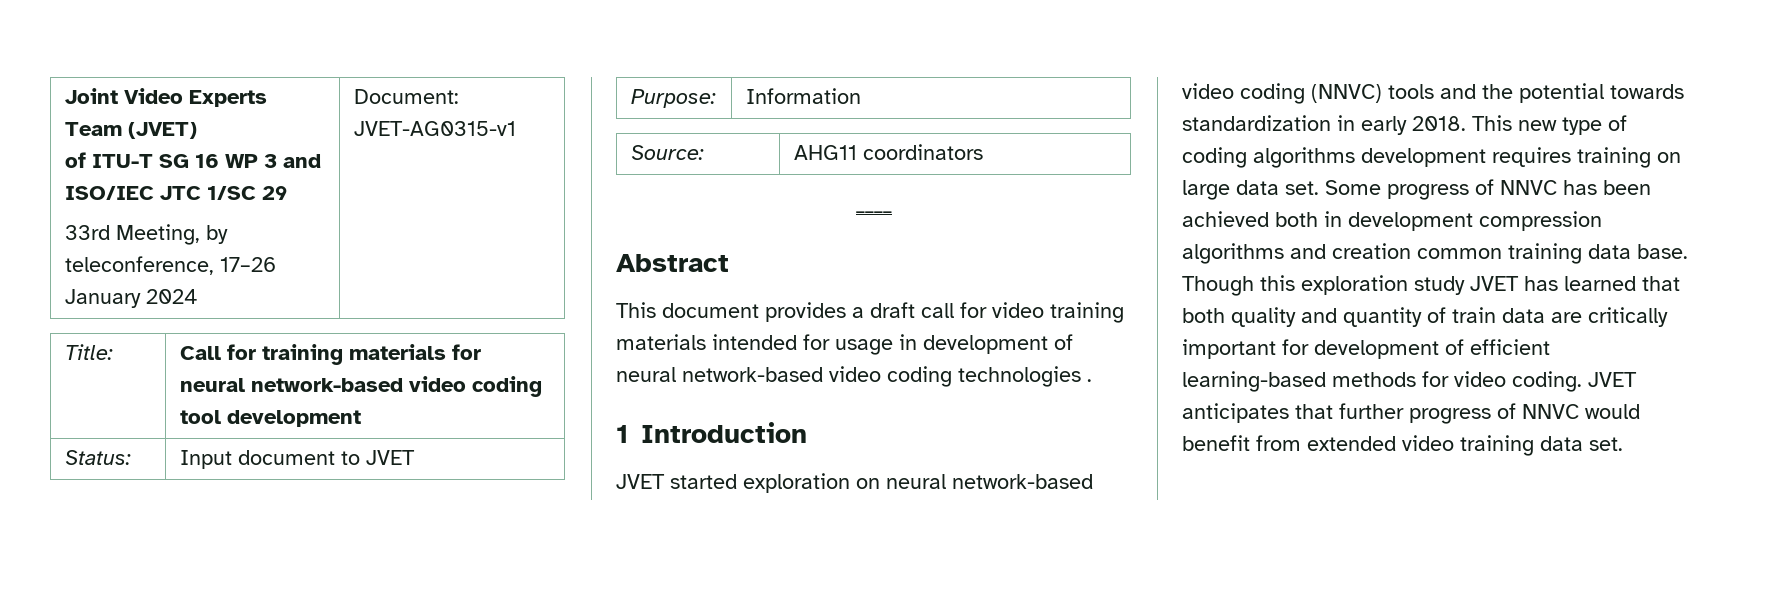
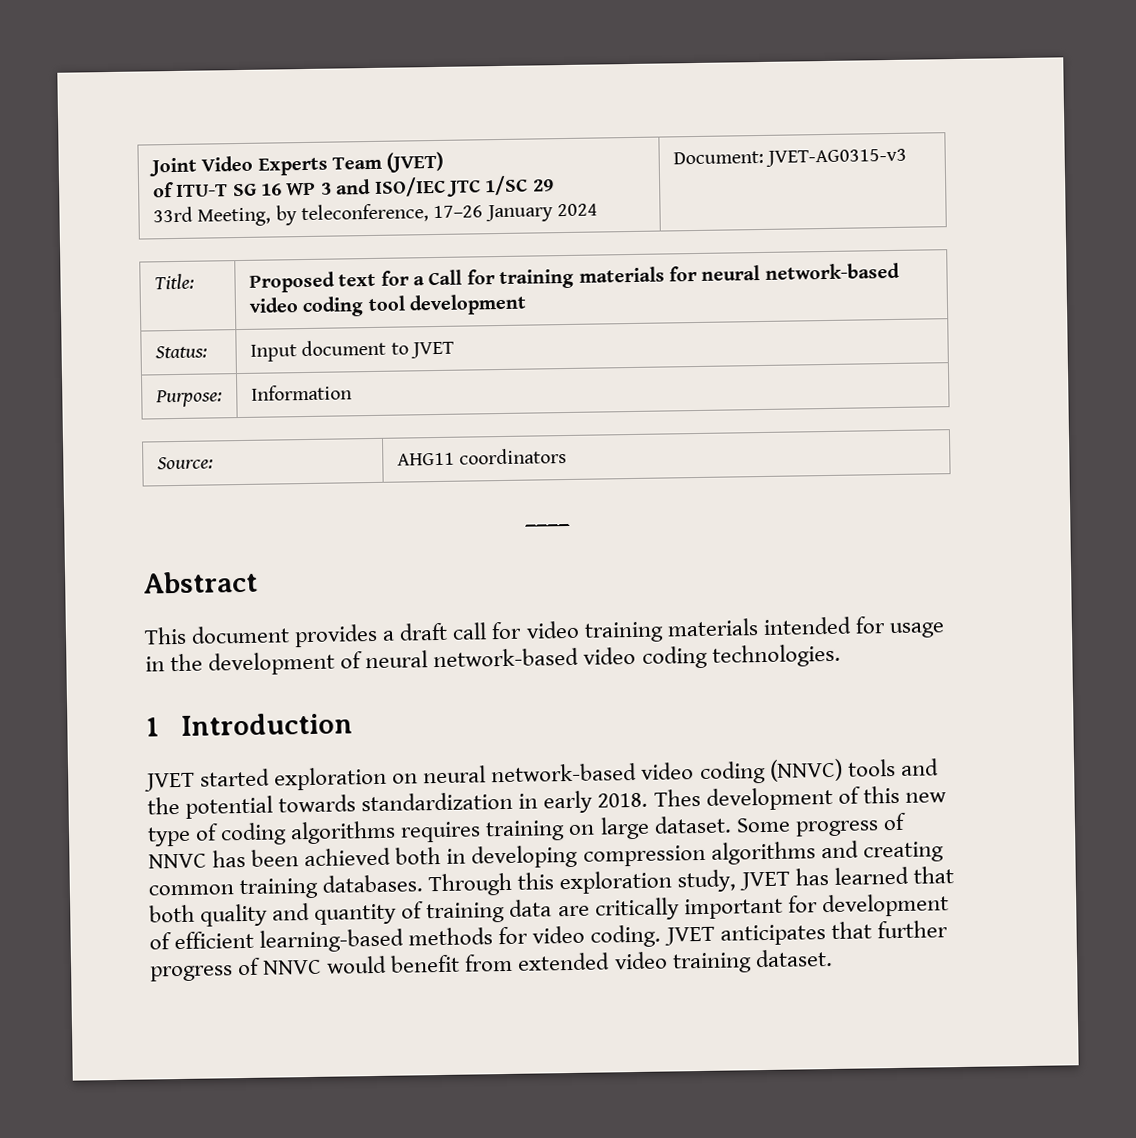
[353,121,516,136] JVET-AG0315-v1 -> [765,148,908,167] JVET-AG0315-v3
(113, 352) none -> [248,270,426,293] Proposed text for a
(917, 342) none -> [170,653,204,672] the
[958,366,1092,387] technologies . -> [711,643,841,668] technologies.
[1472,115,1512,131] This -> [653,785,900,811] Thes development of this
[1361,148,1486,167] development -> (397, 832) none
[1236,180,1319,195] data set. -> [653,815,732,834] dataset.
[1348,212,1473,231] development -> [471,844,579,869] developing
[1332,243,1411,259] creation -> [862,841,944,863] creating
[1588,244,1688,259] [1182,276,1254,296] data base. Though -> [322,872,513,897] databases. Through
[1414,276,1465,295] study -> [677,869,737,893] study,
[1452,307,1496,323] train -> [426,902,506,924] training
[1540,436,1623,451] data set. -> [754,948,833,968] dataset.

